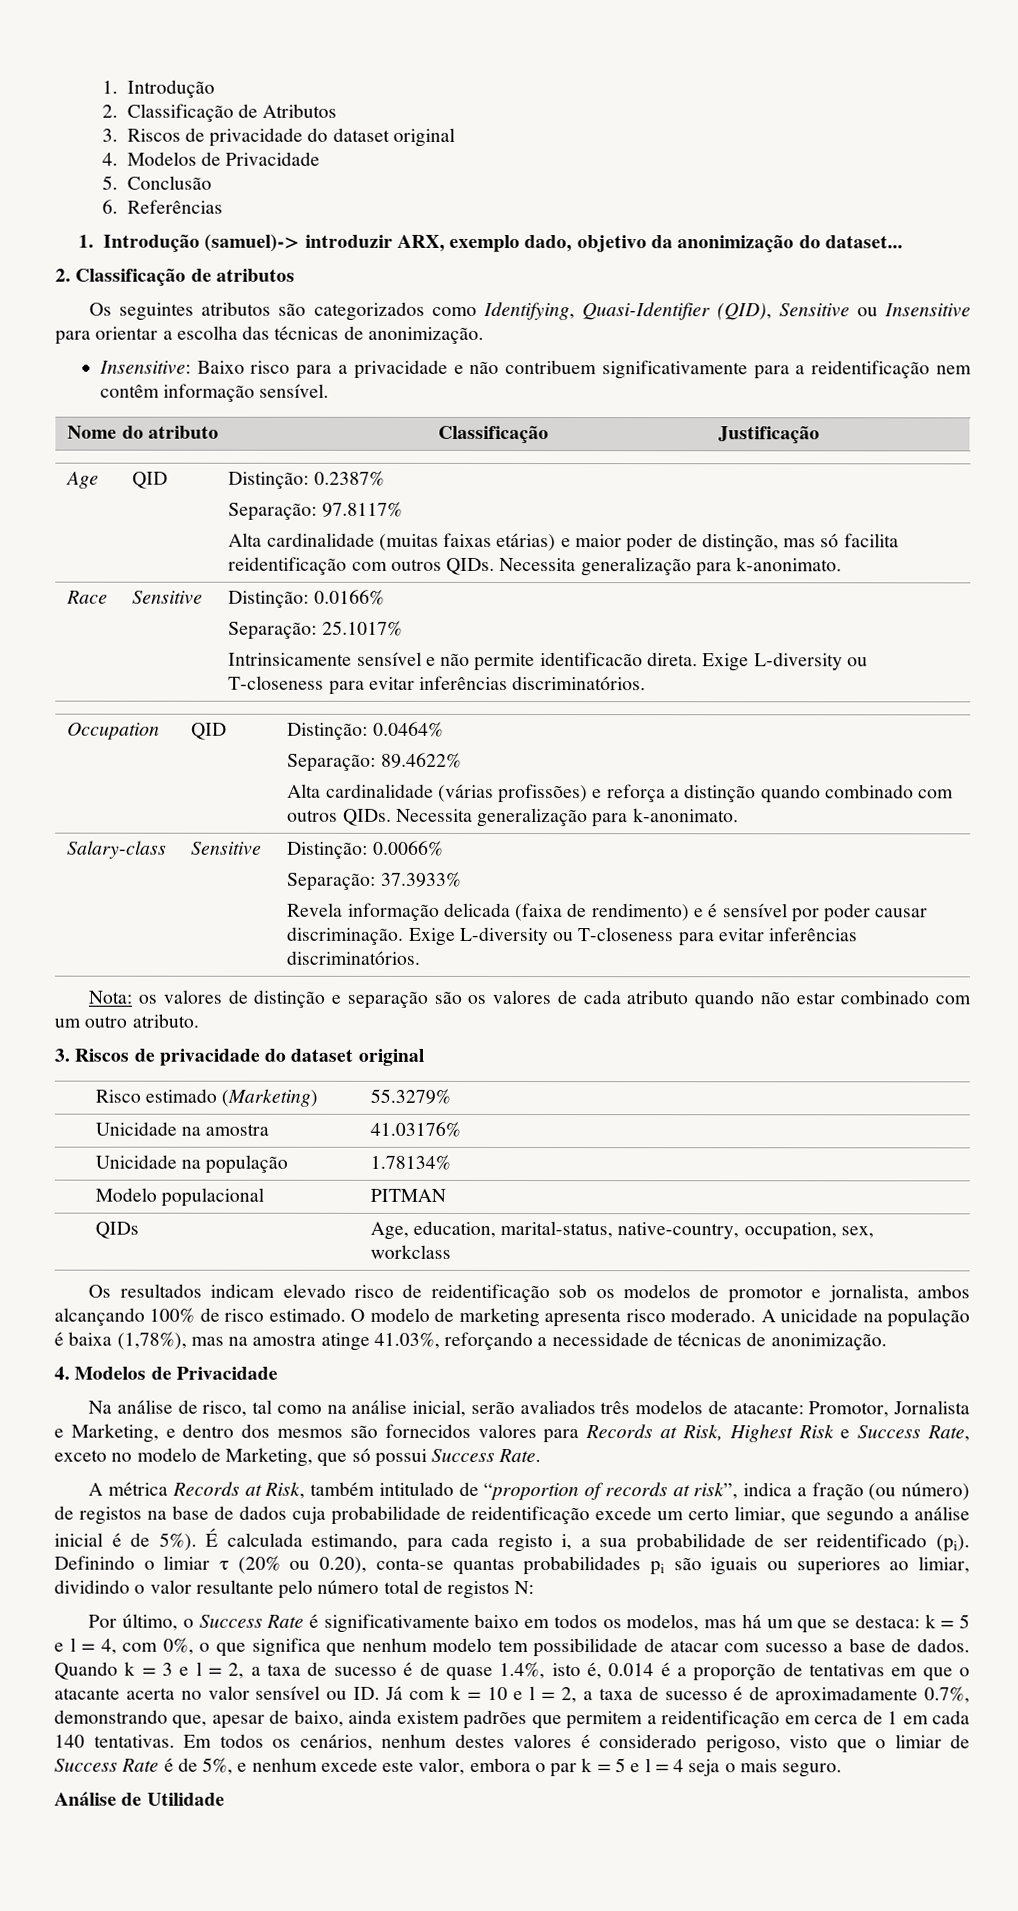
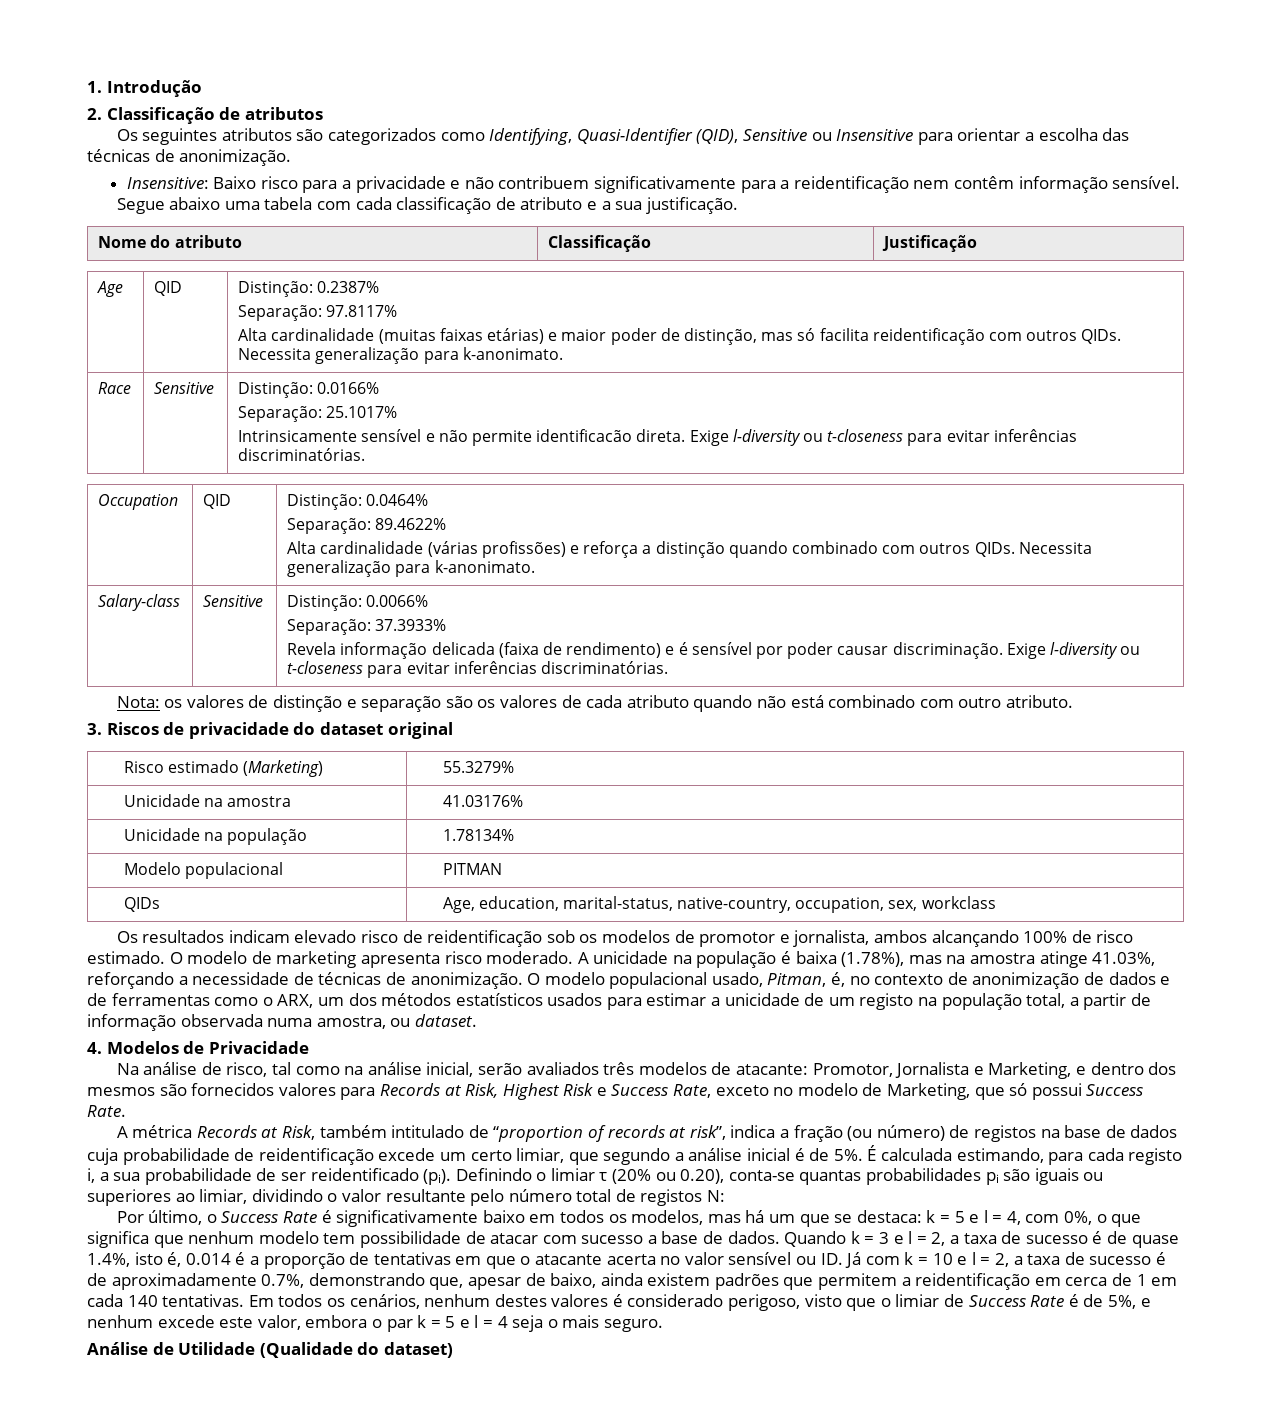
[101,79,215,98] [101,103,338,122] [101,127,455,147] [101,151,321,166] [101,175,212,190] [101,199,223,214] [78,233,903,253] 1. Introdução // 2. Classificação de Atributos // 3. Riscos de privacidade do dataset original // 4. Modelos de Privacidade // 5. Conclusão // 6. Referências // 1. Introdução (samuel)-> introduzir ARX, exemplo dado, objetivo da anonimização do dataset... -> [87,80,202,97] 1. Introdução
(330, 390) none -> [116,197,738,214] // Segue abaixo uma tabela com cada classificação de atributo e a sua justificação.
[753,652,868,671] [228,675,647,695] L-diversity ou T-closeness para evitar inferências discriminatórios. -> [732,429,1077,446] [238,448,366,461] l-diversity ou t-closeness para evitar inferências discriminatórias.
[459,926,859,947] [286,950,422,965] L-diversity ou T-closeness para evitar inferências discriminatórios. -> [1049,642,1141,659] [287,661,669,678] l-diversity ou t-closeness para evitar inferências discriminatórias.
[795,990,971,1005] [54,1018,81,1028] estar combinado com um -> [790,695,954,708] está combinado com
[116,1331,187,1350] (1,78%), -> [841,952,905,967] (1.78%),
(887, 1342) none -> [527,972,1171,989] [87,993,1151,1010] [87,1014,477,1031] O modelo populacional usado, Pitman, é, no contexto de anonimização de dados e de ferramentas como o ARX, um dos métodos estatísticos usados para estimar a unicidade de um registo na população total, a partir de informação observada numa amostra, ou dataset.
[158,1532,197,1551] 5%). -> [833,1149,863,1161] 5%.
(225, 1799) none -> [259,1342,453,1358] (Qualidade do dataset)

